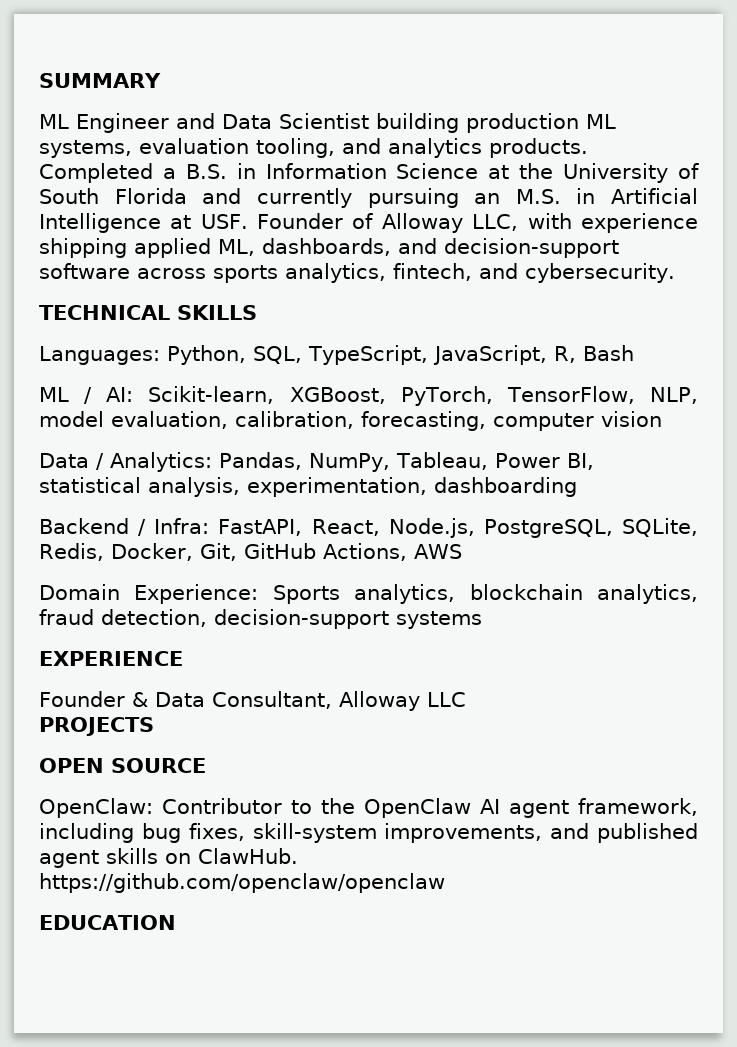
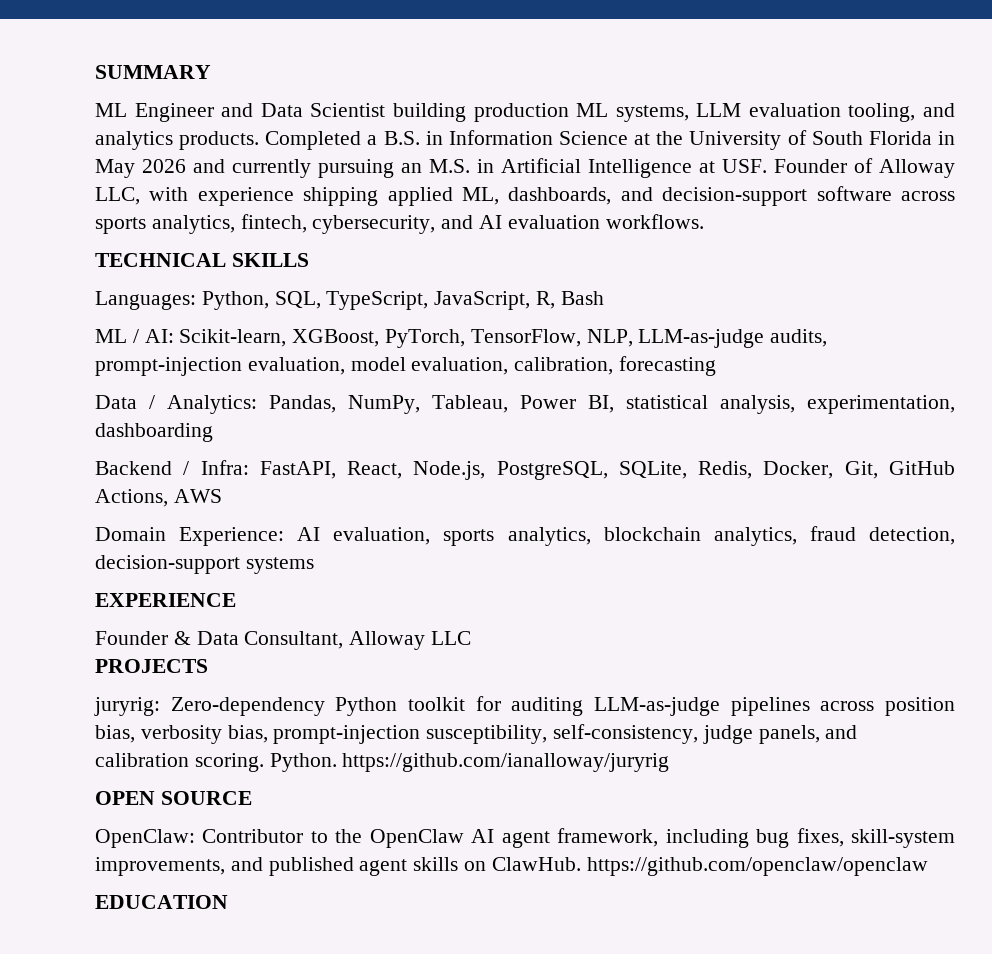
(132, 149) none -> [696,103,742,117] LLM
(187, 196) none -> [937,131,955,145] [95,159,186,178] in May 2026
[479,263,675,283] and cybersecurity. -> [312,214,704,234] cybersecurity, and AI evaluation workflows.
[39,411,662,431] model evaluation, calibration, forecasting, computer vision -> [638,329,828,348] [95,356,717,376] LLM-as-judge audits, prompt-injection evaluation, model evaluation, calibration, forecasting
[272,585,340,604] Sports -> [297,527,495,546] AI evaluation, sports
(154, 726) none -> [94,696,955,716] [95,724,858,744] [95,753,670,772] // juryrig: Zero-dependency Python toolkit for auditing LLM-as-judge pipelines across position bias, verbosity bias, prompt-injection susceptibility, self-consistency, judge panels, and calibration scoring. Python. https://github.com/ianalloway/juryrig

